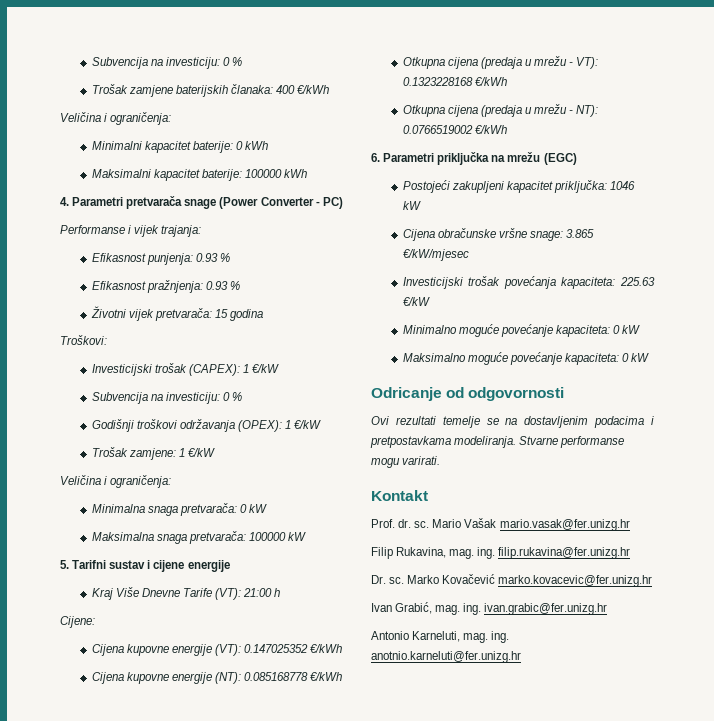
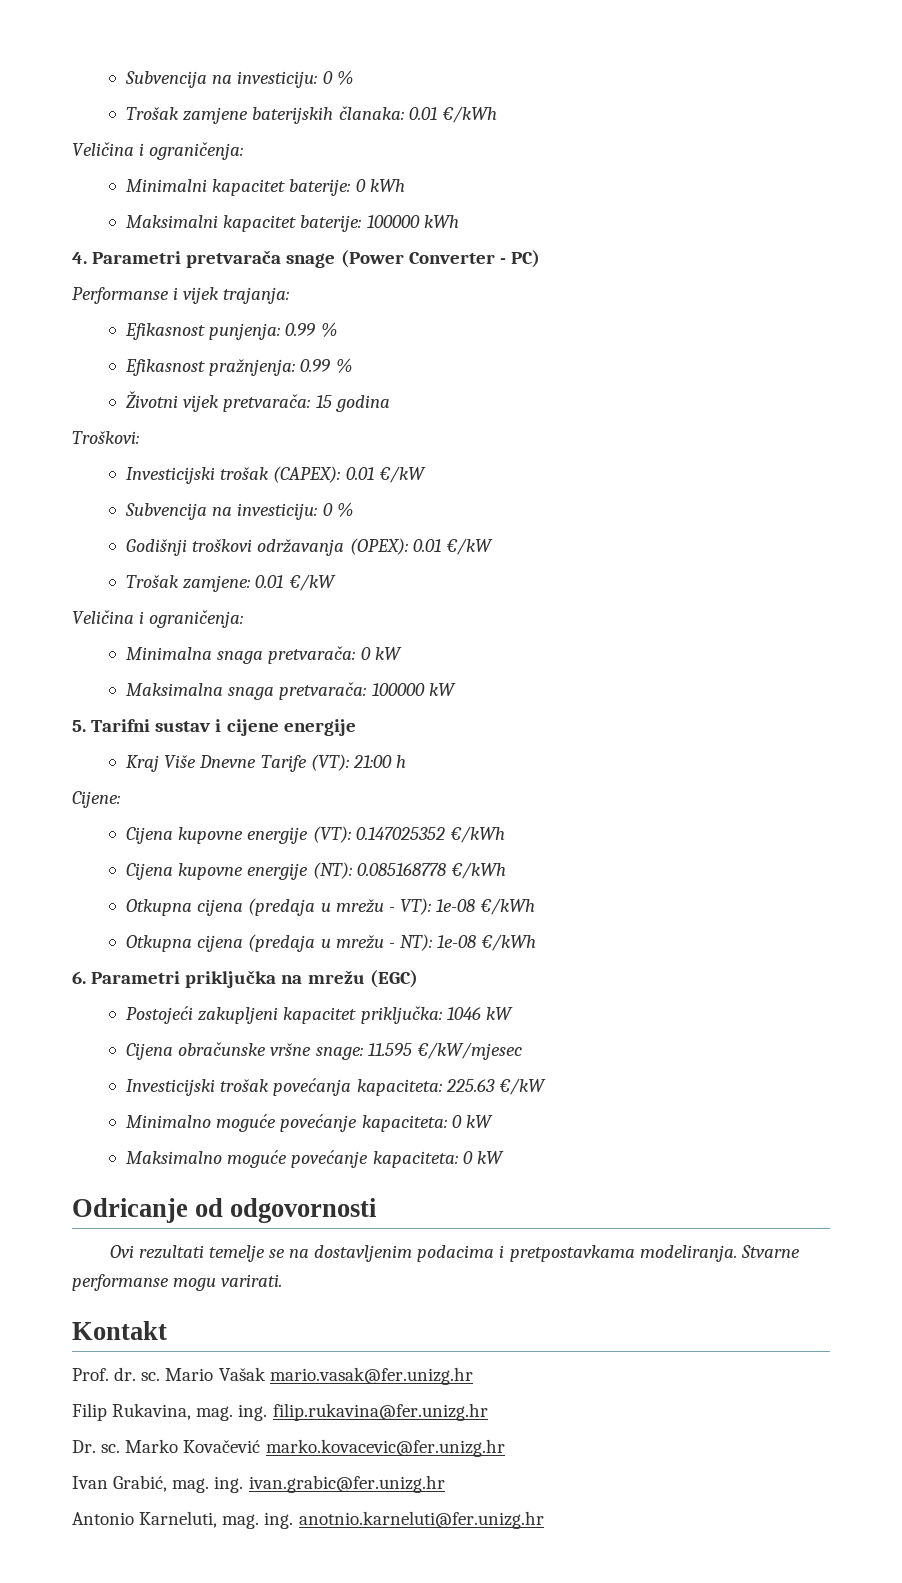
[276,85,296,94] 400 -> [408,107,437,120] 0.01
[195,253,218,262] 0.93 -> [285,323,316,336] 0.99
[205,281,228,290] 0.93 -> [300,359,331,372] 0.99
[242,364,249,373] 1 -> [345,467,374,480] 0.01
[285,420,292,429] 1 -> [412,539,441,552] 0.01
[178,448,185,457] 1 -> [255,575,284,588] 0.01
[402,77,473,86] 0.1323228168 -> [436,899,476,912] 1e-08
[402,125,473,134] 0.0766519002 -> [437,935,477,948] 1e-08
[566,229,595,238] 3.865 -> [367,1043,412,1056] 11.595

